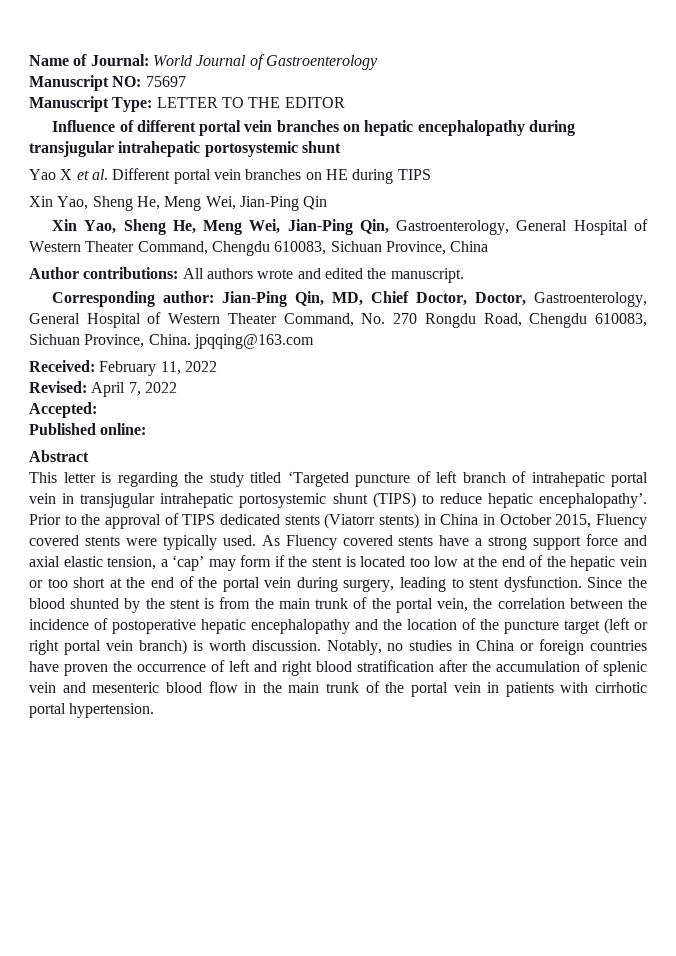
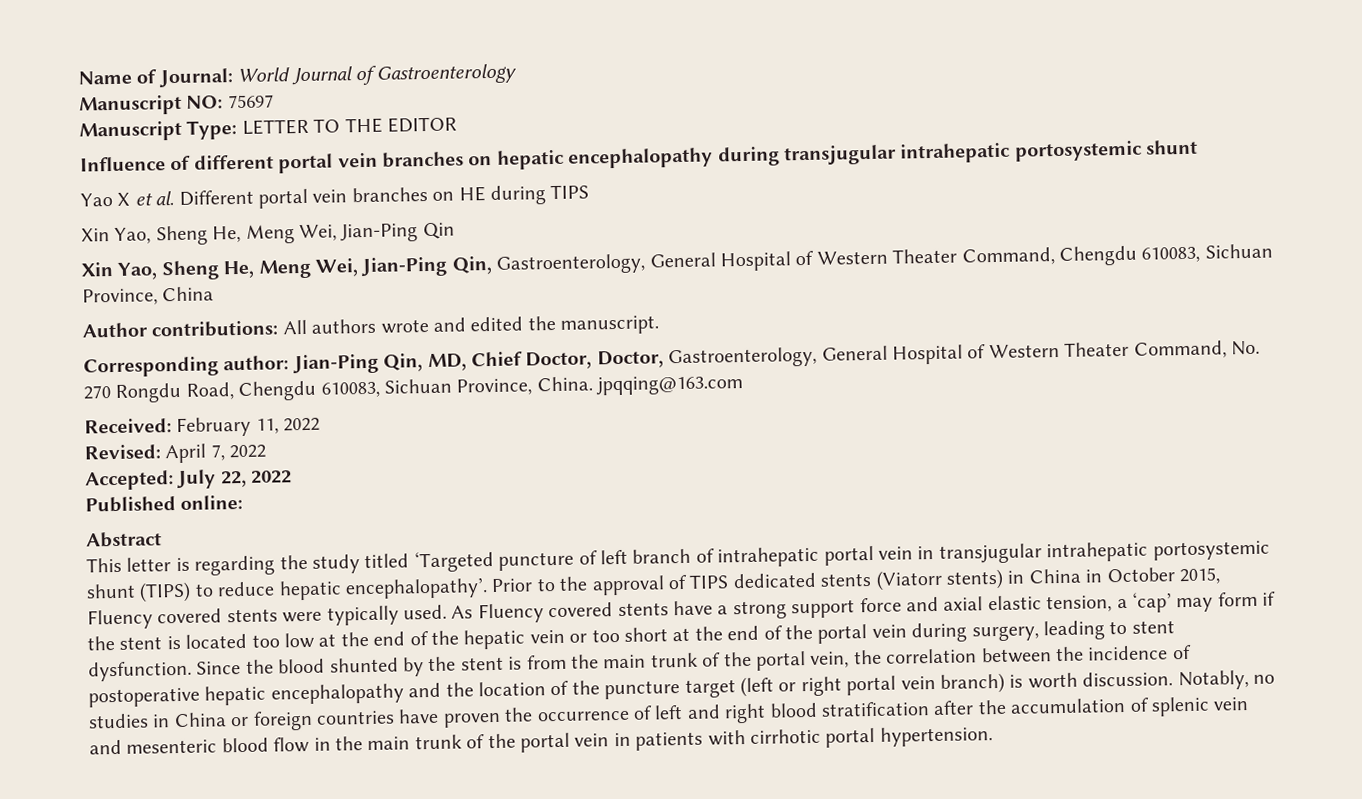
(97, 410) none -> [176,469,293,490] July 22, 2022

